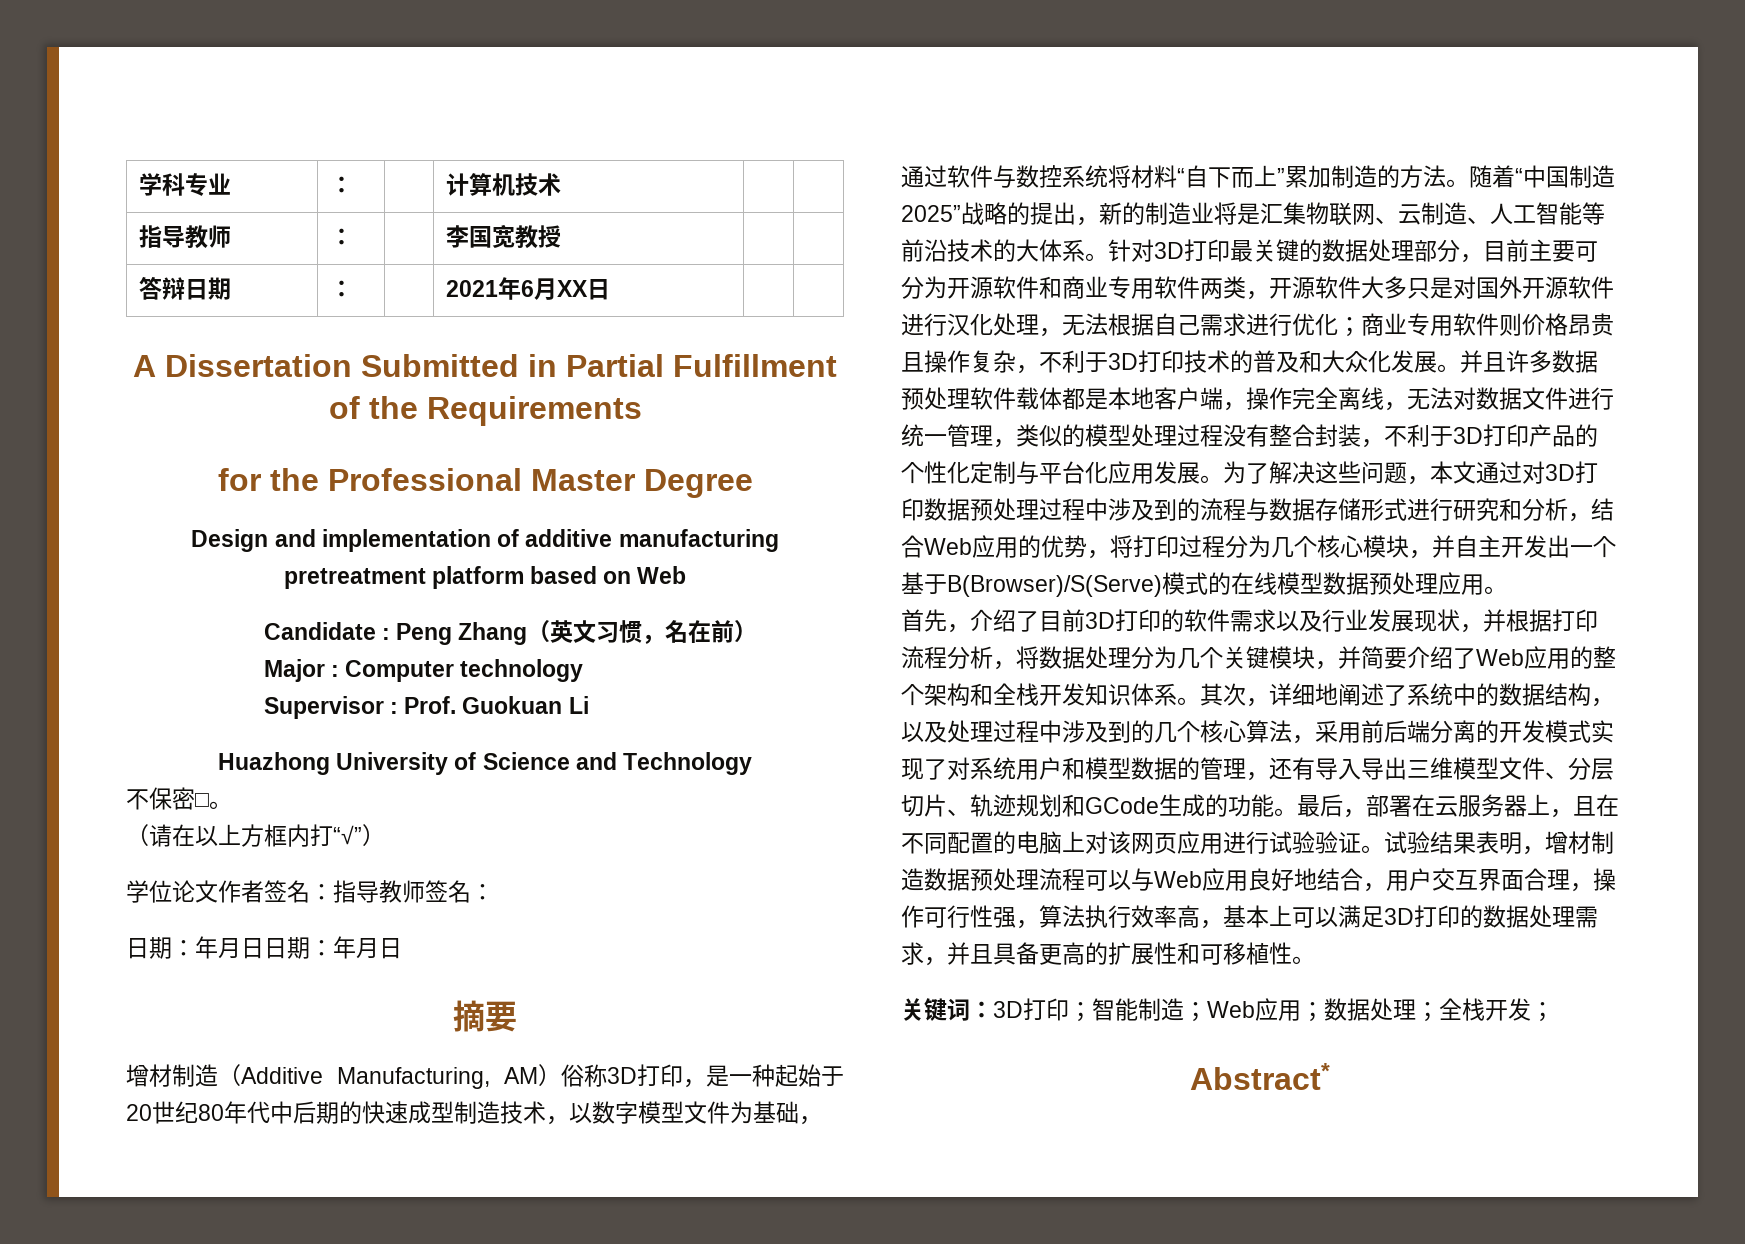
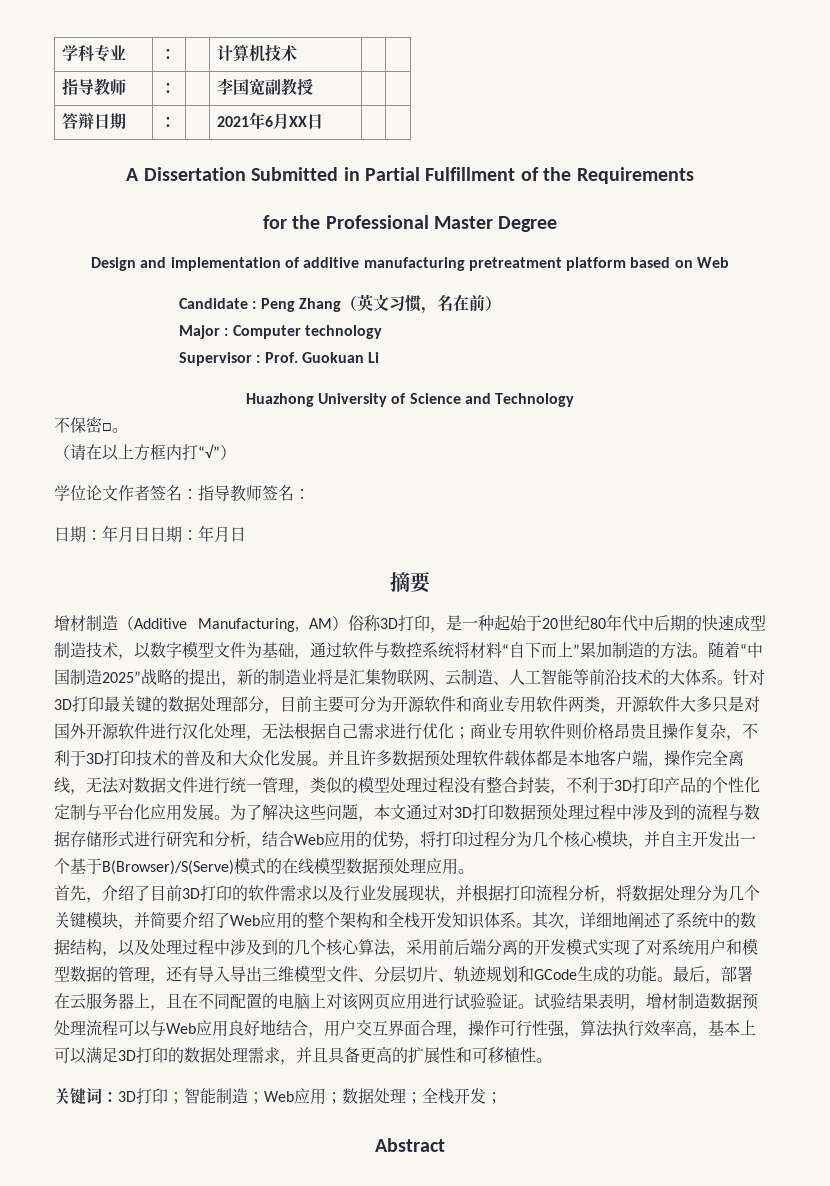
(515, 236) none -> [265,79,282,95] 副
[1190,1063,1330,1090] Abstract* -> [375,1138,445,1152] Abstract

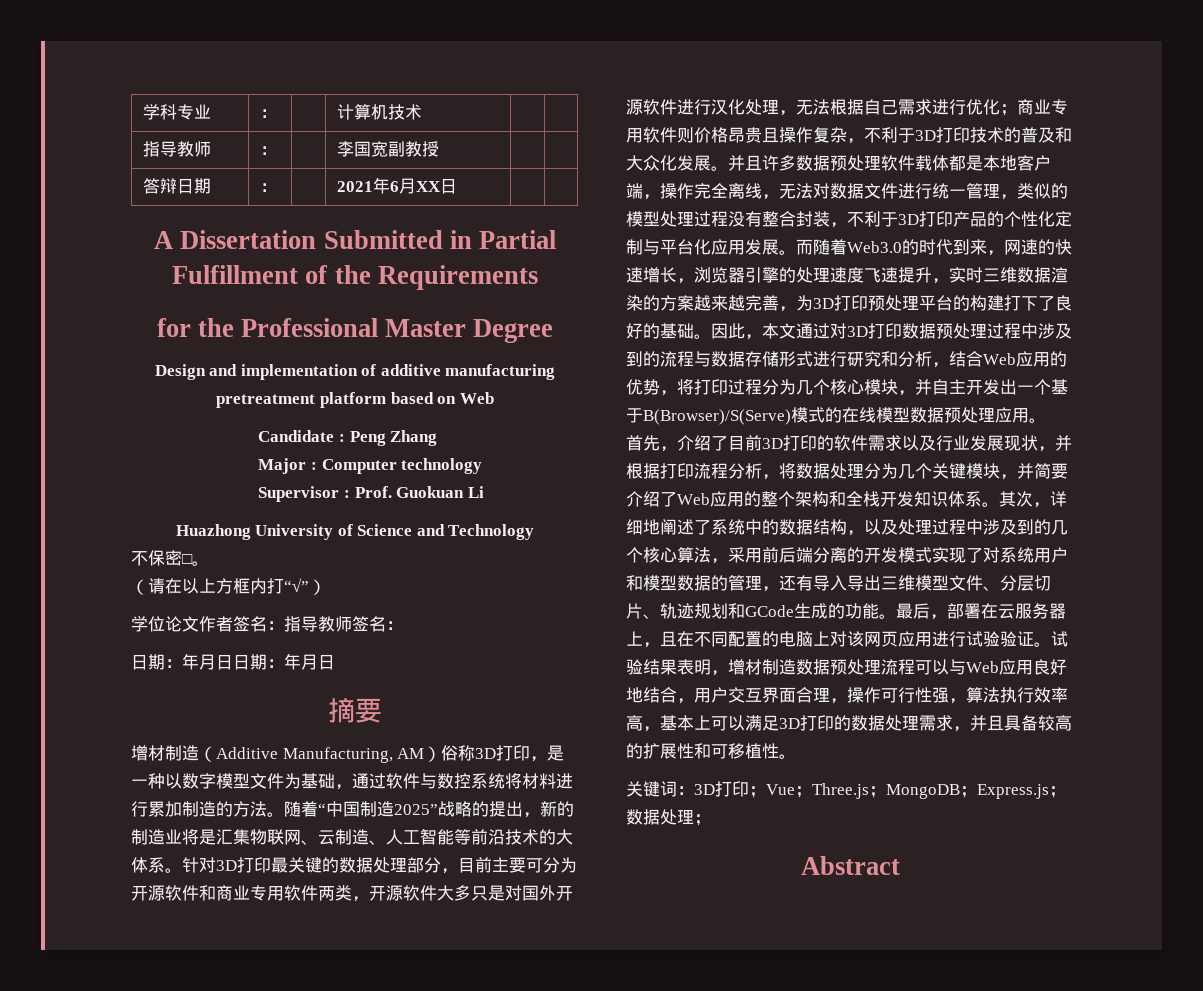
[341,294,502,314] （英文习惯，名在前） -> (438, 438) none
[494,614,766,632] [54,642,134,660] 起始于20世纪80年代中后期的快速成型制造技术， -> (165, 781) none
[502,642,580,658] “自下而上” -> [556,773,573,789] [131,801,148,817] 进行
[230,804,358,820] 为了解决这些问题 -> [796,239,1072,256] [626,267,1068,284] [626,295,1072,312] [626,323,745,339] 而随着Web3.0的时代到来，网速的快速增长，浏览器引擎的处理速度飞速提升，实时三维数据渲染的方案越来越完善，为3D打印预处理平台的构建打下了良好的基础。因此
[360,1047,376,1063] 更 -> [1038,715,1055,731] 较
[184,1088,326,1105] 智能制造；Web应用 -> [766,783,1049,799] Vue；Three.js；MongoDB；Express.js
[422,1088,502,1104] 全栈开发； -> (711, 820) none

